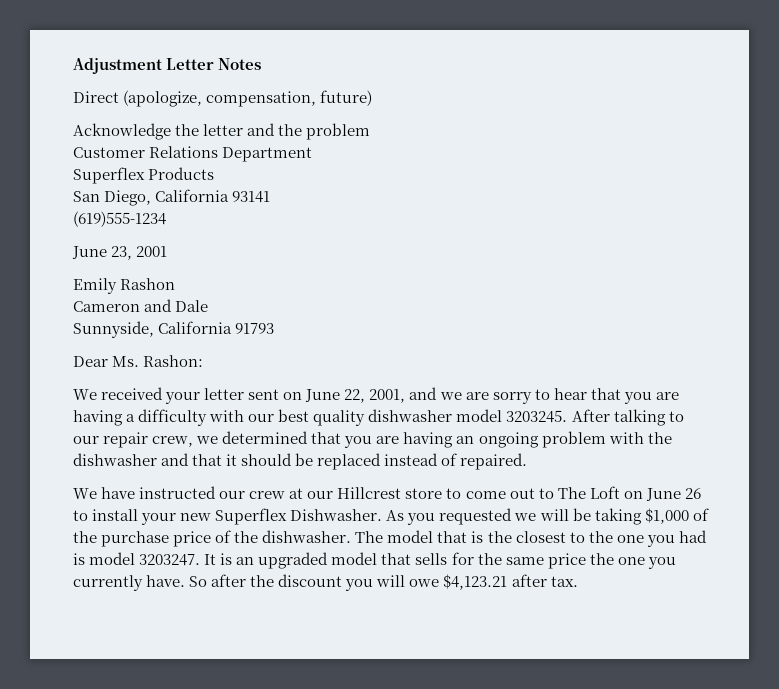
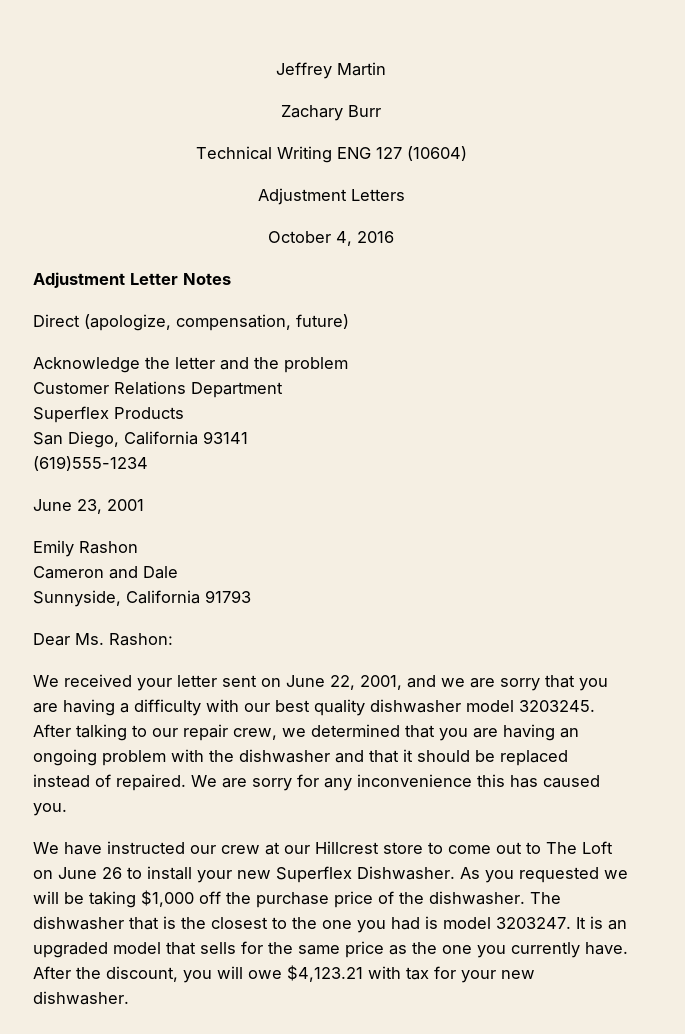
(73, 66) none -> [276,62,386,79] [281,105,381,121] [195,146,467,163] [257,188,405,205] [268,231,394,246] Jeffrey Martin // Zachary Burr // Technical Writing ENG 127 (10604) // Adjustment Letters // October 4, 2016 //
[534,388,587,400] to hear -> (540, 684) none
(528, 461) none -> [191,774,600,791] [33,803,67,816] We are sorry for any inconvenience this has caused you.
[692,508,709,521] of -> [199,891,221,904] off
[387,530,434,543] model -> [33,916,124,930] dishwasher
(586, 561) none -> [389,945,407,955] as
[189,574,578,591] So after the discount you will owe $4,123.21 after tax. -> [33,965,535,983] [33,991,129,1005] After the discount, you will owe $4,123.21 with tax for your new dishwasher.

